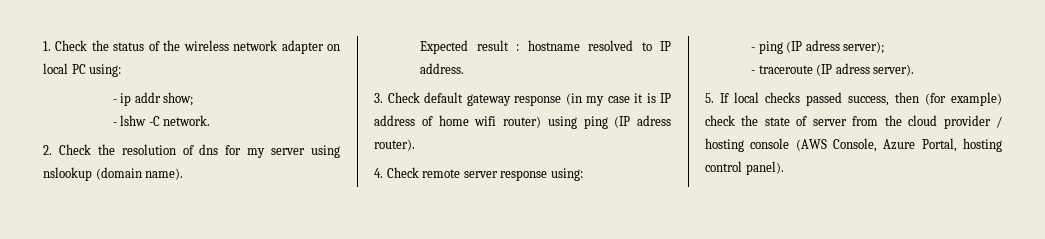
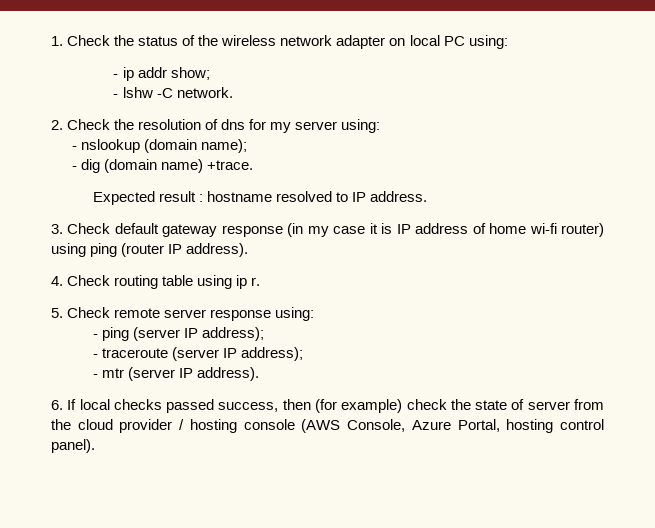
[311,145,340,158] [43,167,184,181] using nslookup (domain name). -> [341,119,381,133] [71,139,247,153] [71,159,254,173] using: // - nslookup (domain name); // - dig (domain name) +trace.
[474,116,497,126] wifi -> [529,223,557,234] wi-fi
[614,115,671,128] [374,139,415,151] (IP adress router). -> [121,243,249,257] (router IP address).
(419, 172) none -> [114,275,261,289] [51,307,111,318] routing table using ip r. // 5. Check
[786,40,885,54] (IP adress server); -> [132,327,264,341] (server IP address);
[816,63,915,76] [705,93,714,103] (IP adress server). // 5. -> [171,347,303,361] [92,367,259,381] [51,400,63,410] (server IP address); // - mtr (server IP address). // 6.

